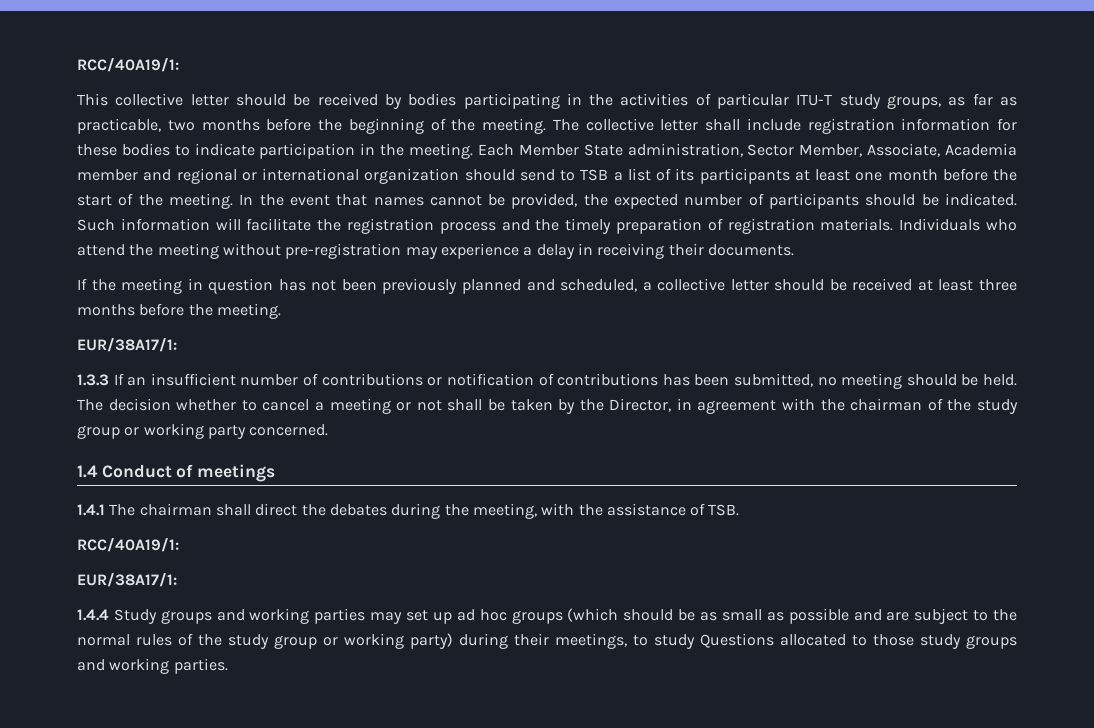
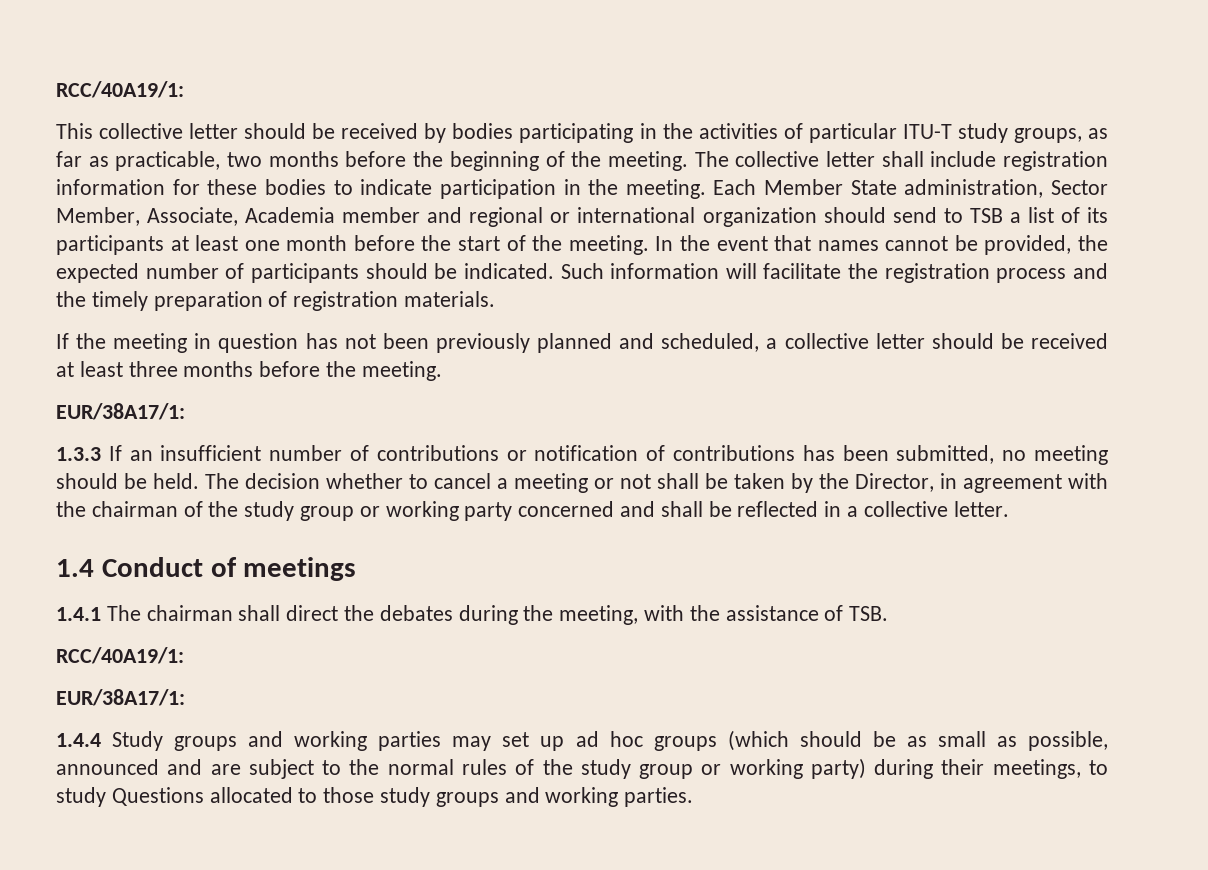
[899,218,1017,231] [77,243,794,259] Individuals who attend the meeting without pre-registration may experience a delay in receiving their documents. -> (496, 299) none
[249,424,329,436] concerned. -> [518,501,1009,517] concerned and shall be reflected in a collective letter.
[788,608,849,624] possible -> [1027,731,1108,751] [56,759,159,775] possible, announced

